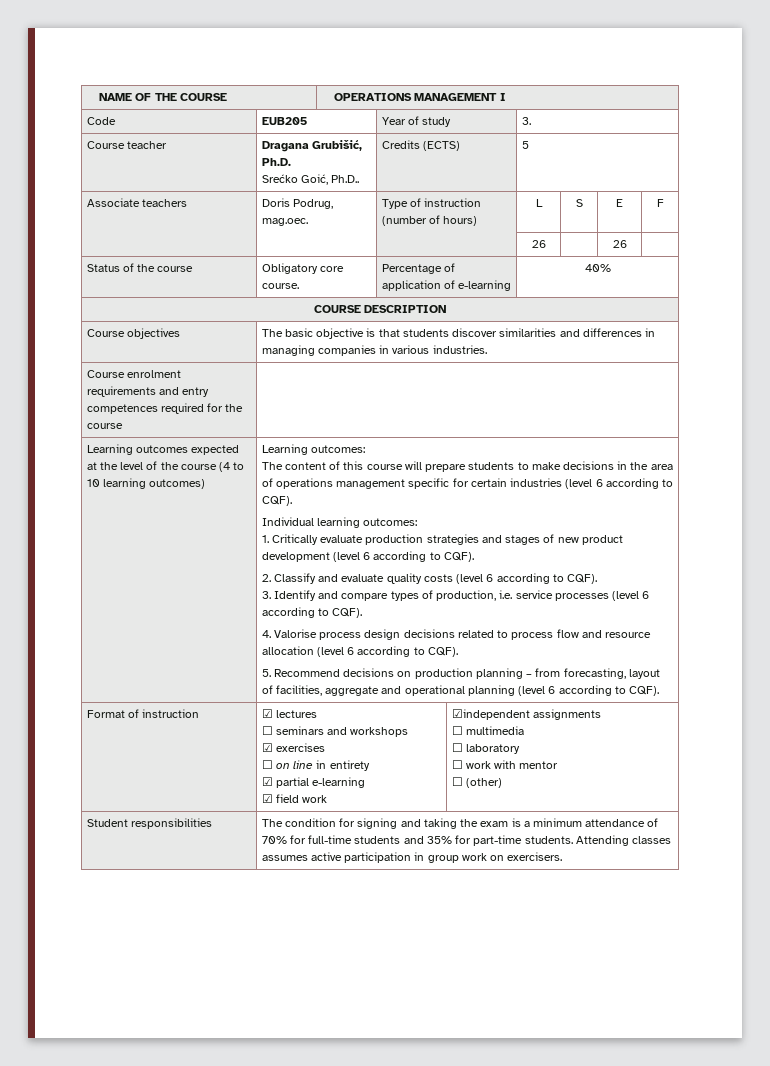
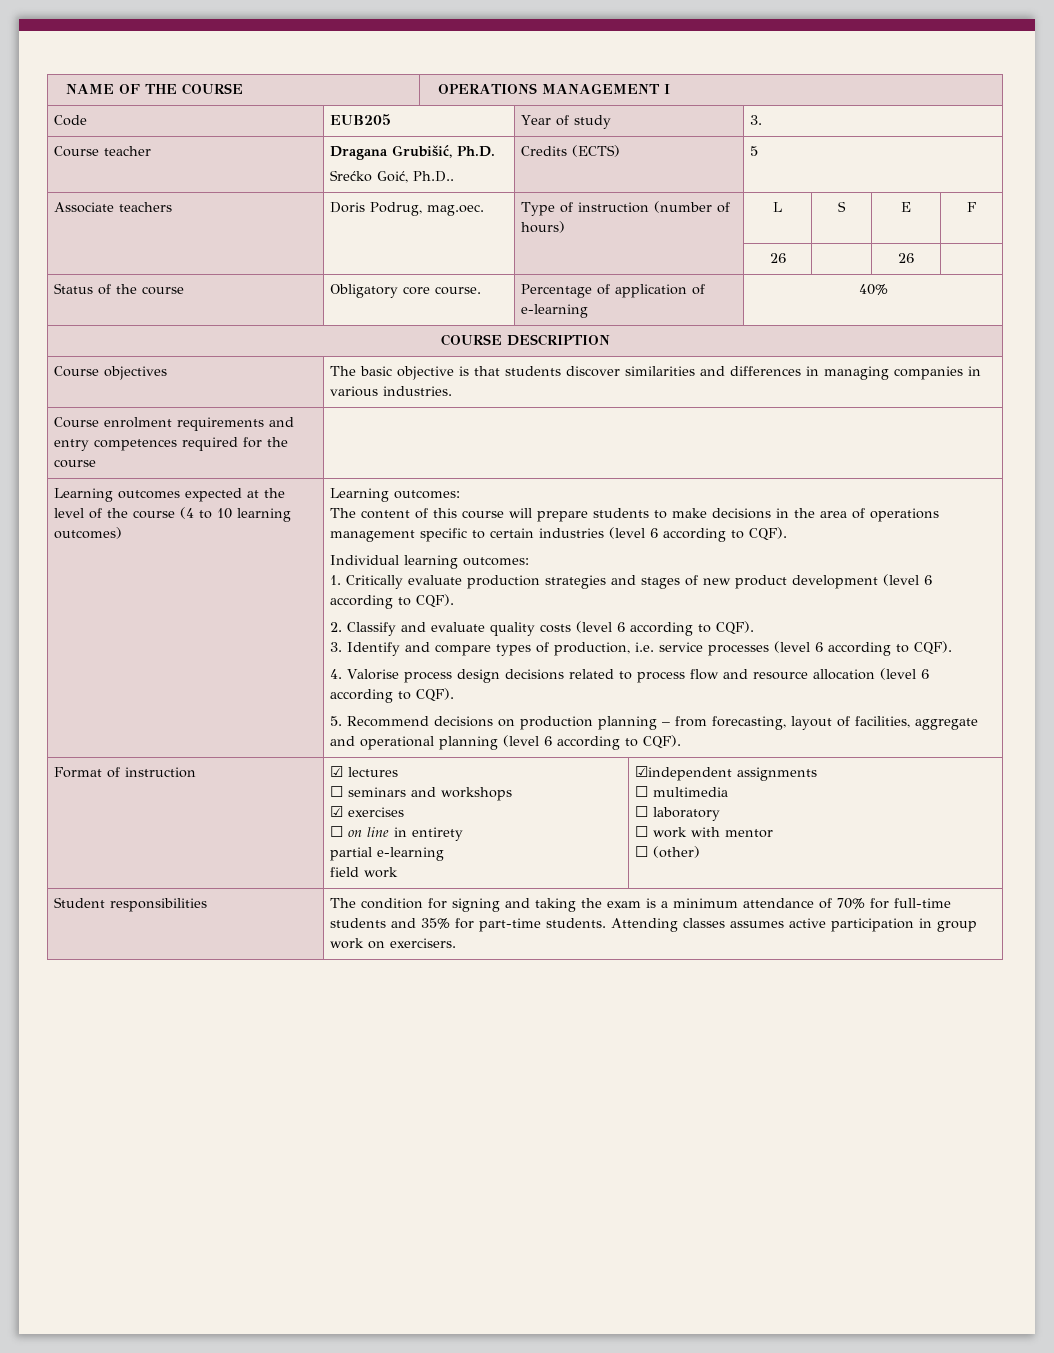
[452,478,469,487] for -> [472,530,486,539] to
[261,777,273,786] ☑ -> (464, 834) none
[261,794,273,803] ☑ -> (445, 854) none

